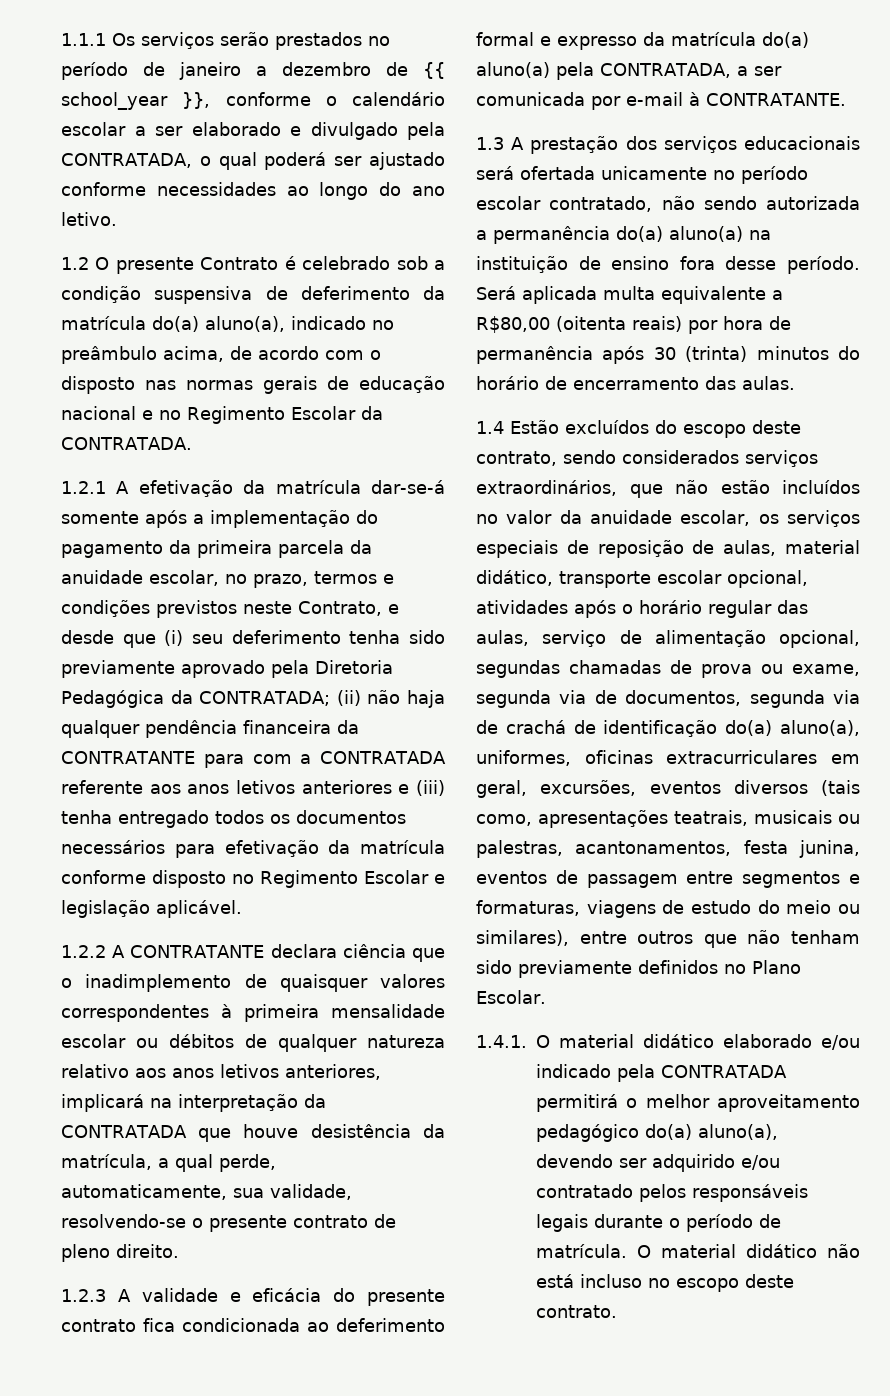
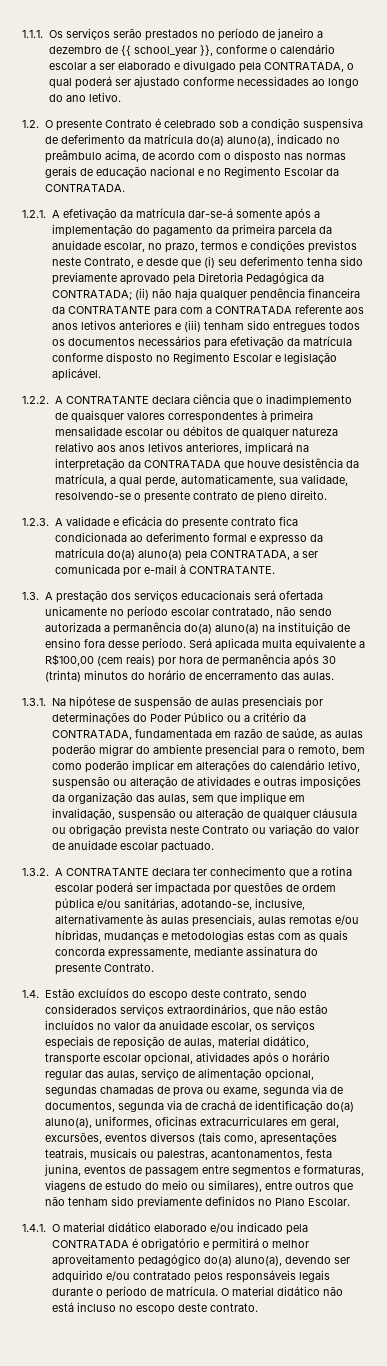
[61,33,106,46] 1.1.1 -> [22,30,43,38] 1.1.1.
[61,257,89,270] 1.2 -> [22,120,39,128] 1.2.
[61,481,106,494] 1.2.1 -> [22,210,46,218] 1.2.1.
[61,810,209,828] tenha entregado -> [203,320,326,332] tenham sido entregues
[61,945,106,958] 1.2.2 -> [22,396,49,404] 1.2.2.
[61,1289,106,1302] 1.2.3 -> [22,518,49,526] 1.2.3.
[476,137,504,150] 1.3 -> [22,592,39,600] 1.3.
[476,316,626,333] R$80,00 (oitenta -> [44,654,123,666] R$100,00 (cem
[476,421,504,434] 1.4 -> [22,696,323,709] [51,712,306,724] [51,728,363,740] [51,744,365,757] [51,760,360,773] [51,776,361,789] [51,792,305,805] [51,808,357,821] [51,824,359,837] [51,840,214,853] [22,866,352,879] [54,882,336,895] [54,898,305,911] [54,914,359,927] [54,930,348,943] [54,946,318,959] [54,963,154,975] [22,990,39,998] 1.3.1. Na hipótese de suspensão de aulas presenciais por determinações do Poder Público ou a critério da CONTRATADA, fundamentada em razão de saúde, as aulas poderão migrar do ambiente presencial para o remoto, bem como poderão implicar em alterações do calendário letivo, suspensão ou alteração de atividades e outras imposições da organização das aulas, sem que implique em invalidação, suspensão ou alteração de qualquer cláusula ou obrigação prevista neste Contrato ou variação do valor de anuidade escolar pactuado. // 1.3.2. A CONTRATANTE declara ter conhecimento que a rotina escolar poderá ser impactada por questões de ordem pública e/ou sanitárias, adotando-se, inclusive, alternativamente às aulas presenciais, aulas remotas e/ou híbridas, mudanças e metodologias estas com as quais concorda expressamente, mediante assinatura do presente Contrato. // 1.4.
(787, 1071) none -> [131,1238,209,1250] é obrigatório e

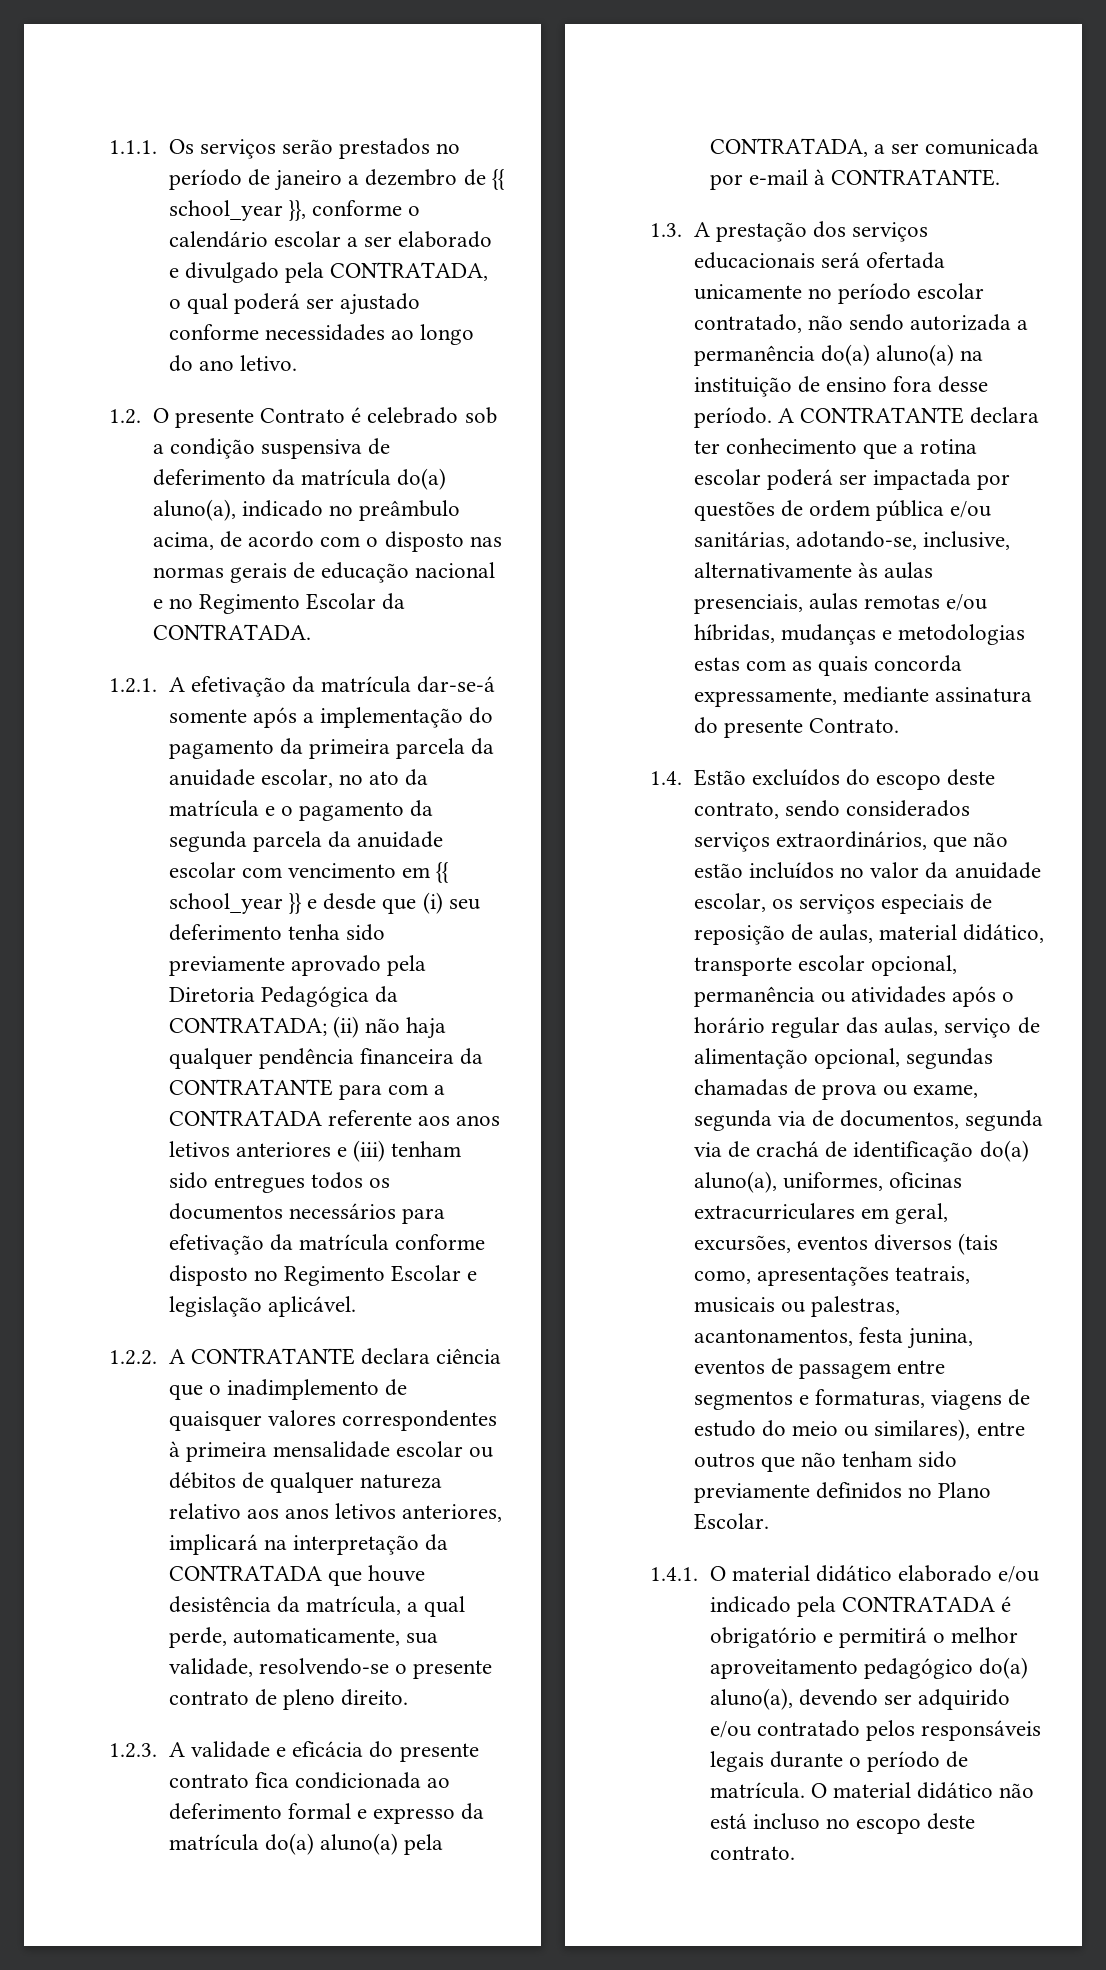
[164,240,357,253] [51,257,134,268] prazo, termos e condições previstos neste Contrato, -> [369,769,429,786] [168,800,434,821] [168,831,444,852] [168,862,450,883] [168,893,302,914] ato da matrícula e o pagamento da segunda parcela da anuidade escolar com vencimento em {{ school_year }}
[188,638,365,651] [44,654,336,667] [44,670,334,682] [22,696,323,709] [51,712,306,724] [51,728,363,740] [51,744,365,757] [51,760,360,773] [51,776,361,789] [51,792,305,805] [51,808,357,821] [51,824,359,837] [51,840,214,853] [22,868,49,876] Será aplicada multa equivalente a R$100,00 (cem reais) por hora de permanência após 30 (trinta) minutos do horário de encerramento das aulas. // 1.3.1. Na hipótese de suspensão de aulas presenciais por determinações do Poder Público ou a critério da CONTRATADA, fundamentada em razão de saúde, as aulas poderão migrar do ambiente presencial para o remoto, bem como poderão implicar em alterações do calendário letivo, suspensão ou alteração de atividades e outras imposições da organização das aulas, sem que implique em invalidação, suspensão ou alteração de qualquer cláusula ou obrigação prevista neste Contrato ou variação do valor de anuidade escolar pactuado. // 1.3.2. -> (772, 417) none
(193, 1058) none -> [693,986,845,1007] permanência ou

